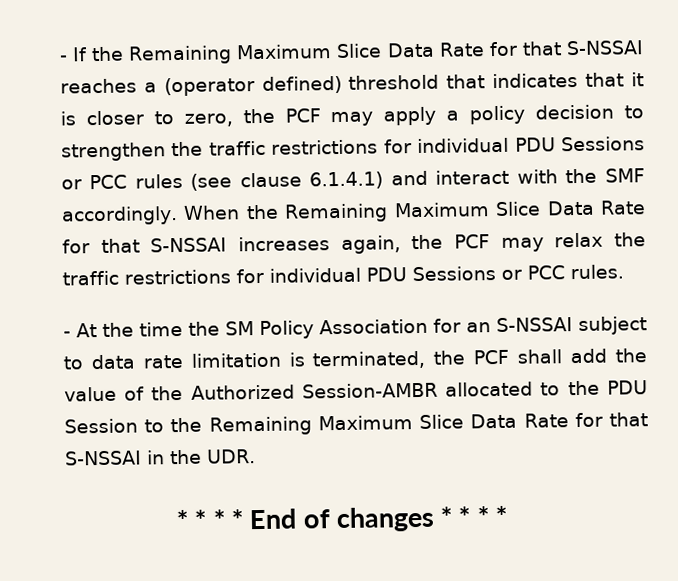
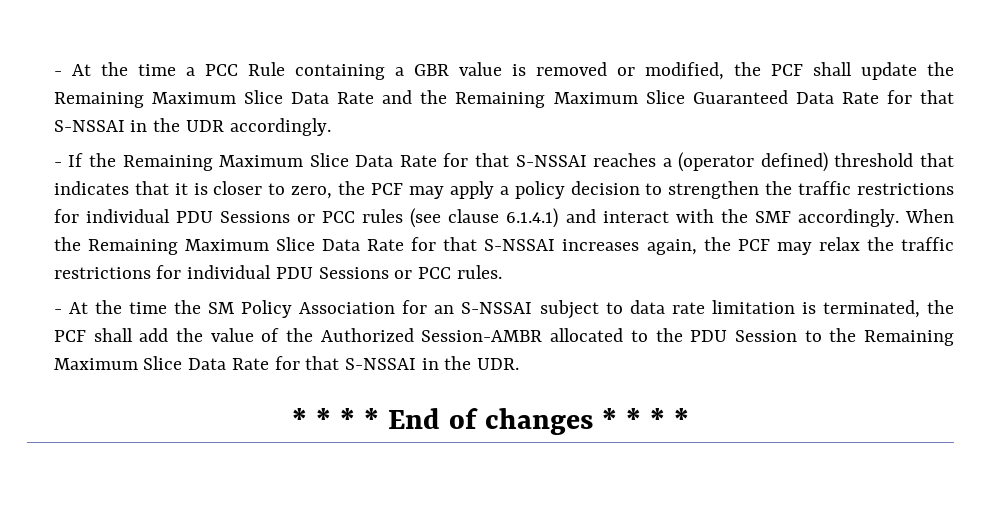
[59,55,68,62] - -> [53,62,955,80] [53,90,954,108] [53,118,331,136] [53,162,62,167] - At the time a PCC Rule containing a GBR value is removed or modified, the PCF shall update the Remaining Maximum Slice Data Rate and the Remaining Maximum Slice Guaranteed Data Rate for that S-NSSAI in the UDR accordingly. // -

